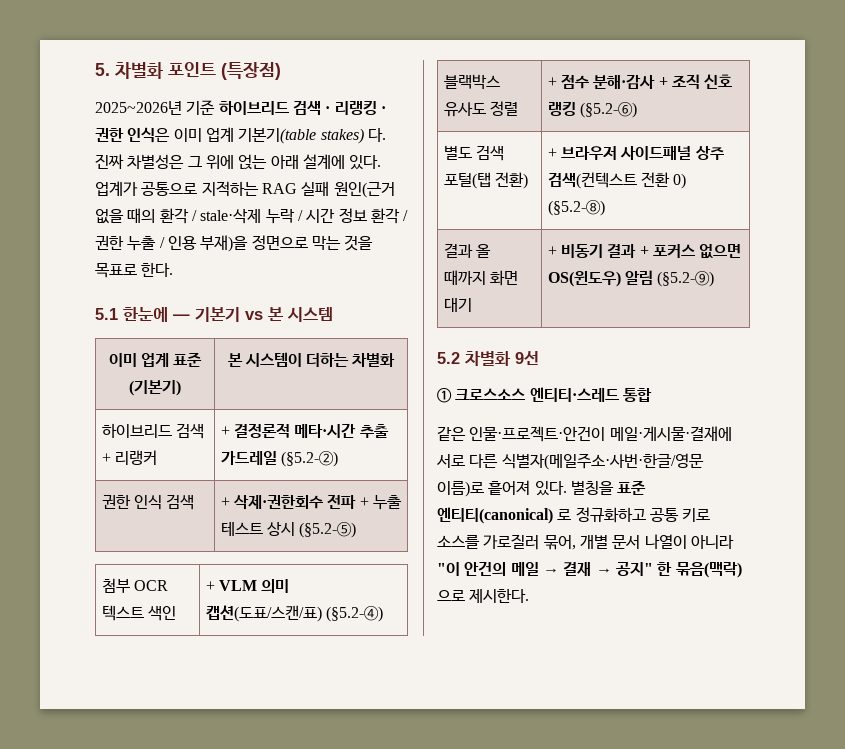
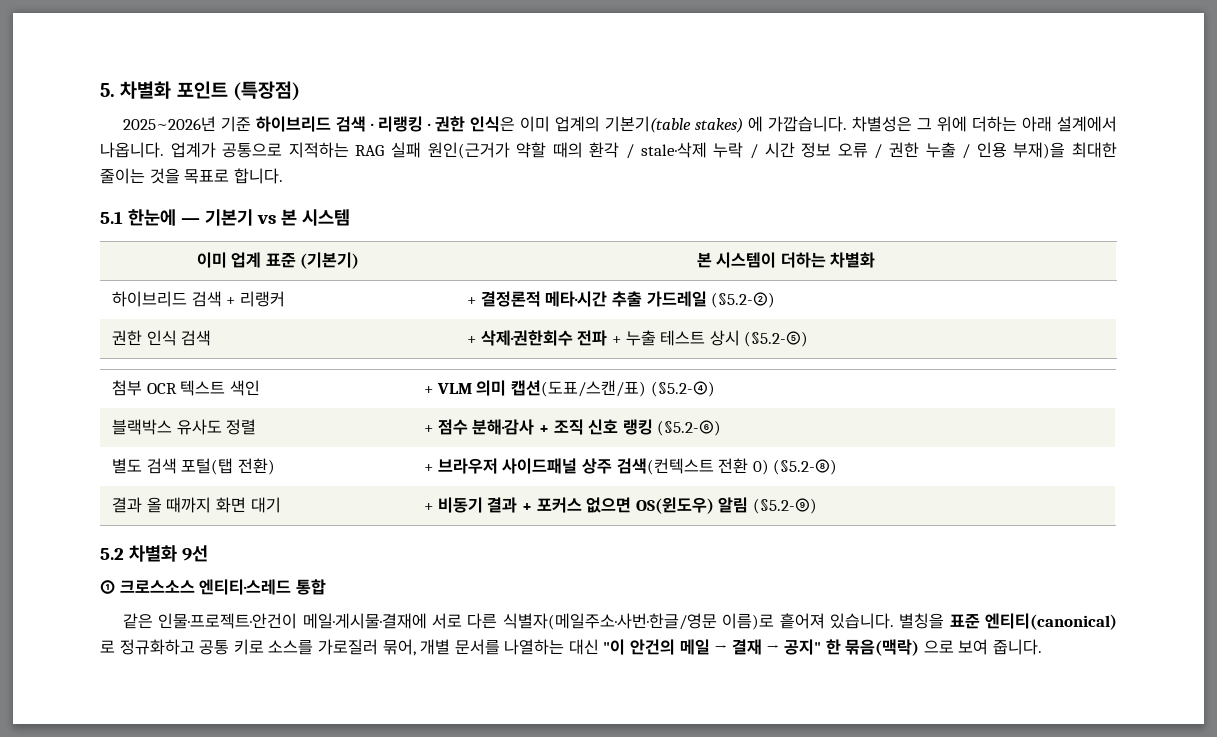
[205,127,234,142] 업계 -> [554,116,600,132] 업계의
[367,128,386,142] [95,154,124,169] 다. 진짜 -> [747,116,847,132] 에 가깝습니다.
[238,154,382,170] 얹는 아래 설계에 있다. -> [971,116,1117,132] [100,142,164,158] 더하는 아래 설계에서 나옵니다.
[333,182,395,198] [95,209,124,224] 원인(근거 없을 -> [427,142,547,159] 원인(근거가 약할
[370,208,400,224] 환각 -> [837,143,868,158] 오류
[251,235,341,250] 정면으로 막는 -> [1071,142,1117,158] [100,168,145,184] 최대한 줄이는
[141,262,174,277] 한다. -> [233,168,283,184] 합니다.
[534,481,567,496] 있다. -> [829,613,894,629] 있습니다.
[612,534,734,549] 문서 나열이 아니라 -> [454,639,599,655] 문서를 나열하는 대신
[469,588,530,603] 제시한다. -> [958,639,1042,655] 보여 줍니다.

